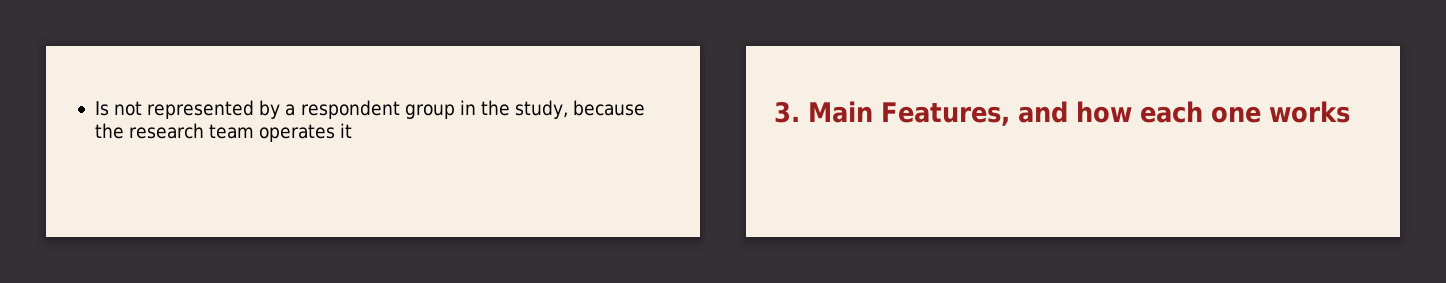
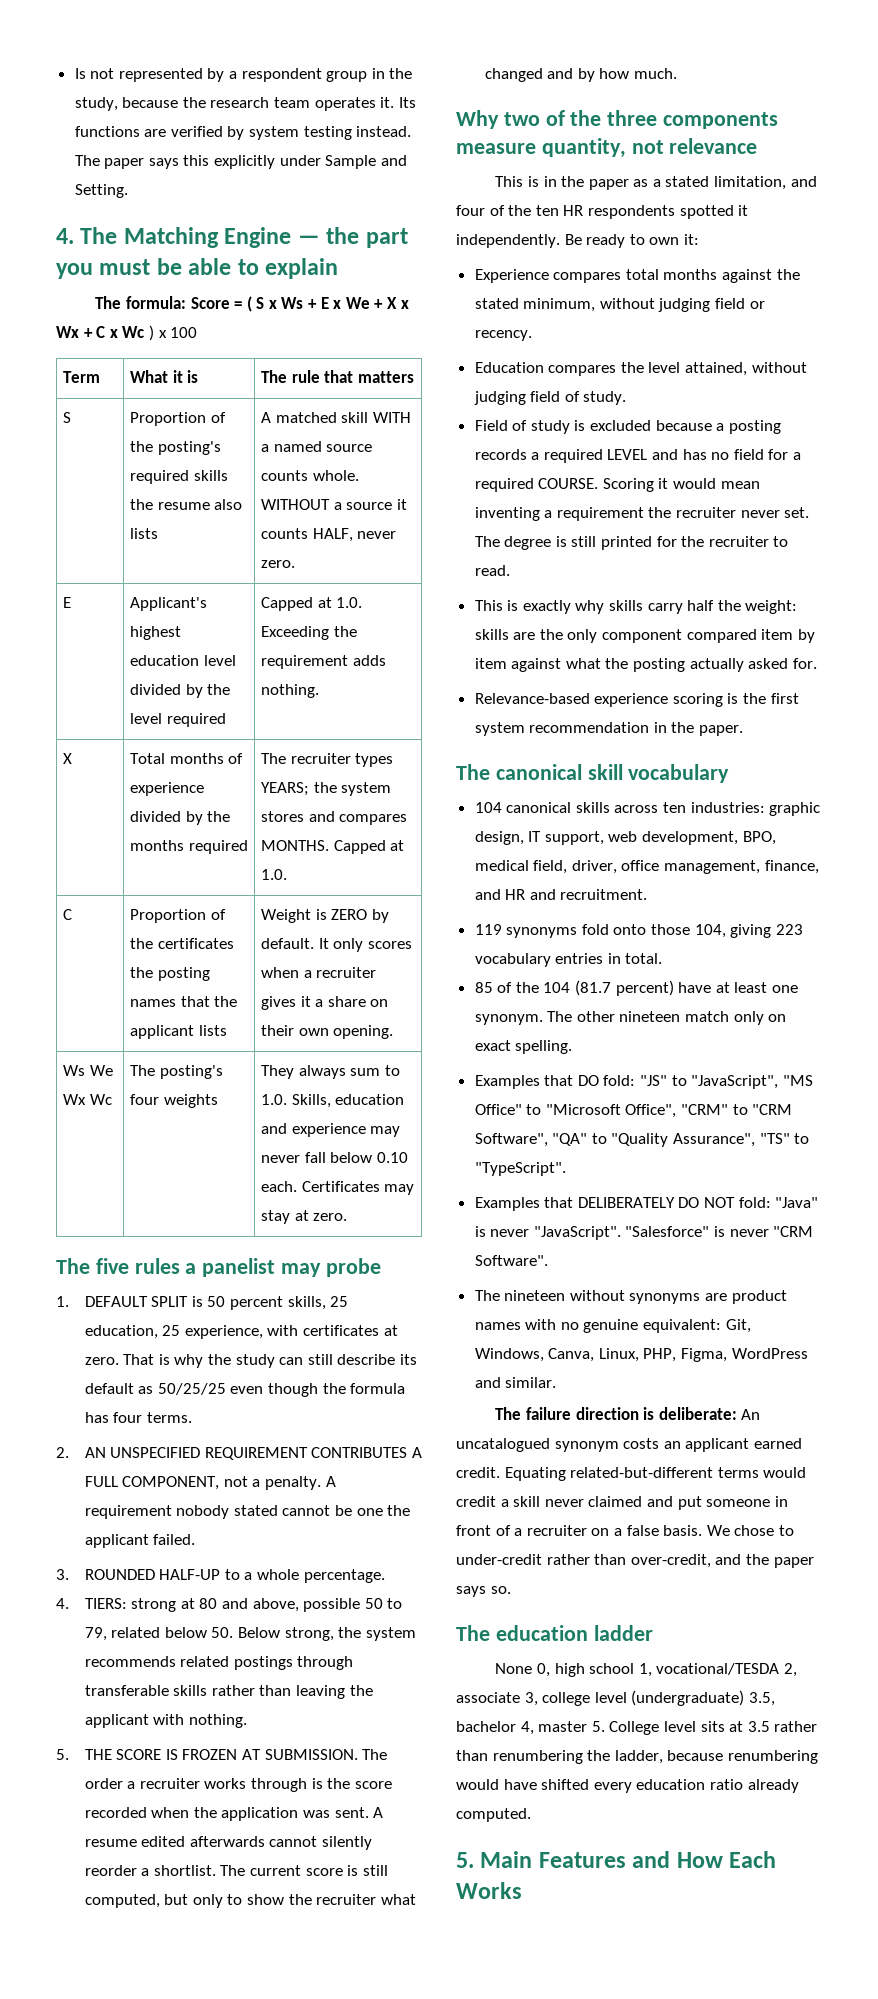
[340,123,353,138] [774,101,1350,126] it // 3. Main Features, and how each one works -> [380,97,416,108] [74,126,412,140] [74,155,407,169] [74,184,128,198] [56,227,408,248] [56,258,339,279] [95,296,409,312] [56,325,198,341] [62,371,100,383] [129,370,199,383] [260,370,414,383] [62,412,71,423] [129,412,226,426] [129,441,221,455] [129,470,228,484] [129,499,243,510] [129,528,158,539] [260,412,411,423] [260,441,373,452] [260,470,359,481] [260,499,407,510] [260,528,397,542] [260,560,295,568] [62,597,71,608] [129,597,207,611] [129,626,181,640] [129,655,236,666] [129,684,231,698] [129,713,226,727] [260,597,363,611] [260,626,357,640] [260,655,386,669] [260,684,319,698] [62,753,72,764] [129,753,244,764] [129,782,204,796] [129,811,231,825] [129,840,248,854] [260,753,394,767] [260,782,392,796] [260,811,408,825] [260,840,405,854] [260,869,287,880] [62,909,72,920] [129,909,226,923] [129,938,234,949] [129,967,210,981] [129,996,238,1007] [129,1025,227,1039] [260,909,389,923] [260,938,412,952] [260,967,377,978] [260,996,389,1010] [260,1025,394,1039] [62,1065,113,1076] [62,1094,112,1105] [129,1065,223,1079] [129,1094,218,1108] [260,1065,400,1079] [260,1094,405,1108] [260,1123,401,1137] [260,1152,408,1163] [260,1181,415,1195] [260,1210,348,1224] [56,1258,381,1277] [56,1296,349,1310] [84,1325,398,1339] [84,1354,417,1368] [84,1383,406,1397] [84,1412,192,1423] [56,1447,422,1460] [84,1476,336,1490] [84,1505,411,1519] [84,1534,196,1548] [56,1569,385,1583] [56,1598,403,1612] [84,1627,416,1641] [84,1656,354,1670] [84,1685,373,1699] [84,1714,247,1728] [56,1749,388,1760] [84,1778,392,1792] [84,1807,384,1821] [84,1836,372,1850] [84,1865,388,1876] [84,1894,416,1908] [484,68,677,82] [456,110,779,129] [456,138,758,158] [495,176,817,190] [456,205,749,219] [456,234,699,248] [474,269,800,283] [474,298,765,312] [474,330,532,341] [474,362,807,376] [473,391,627,405] [474,420,781,434] [474,449,802,463] [474,478,760,492] [474,507,810,521] [474,536,789,550] [474,565,510,576] [474,600,798,614] [474,629,815,643] [474,658,817,672] [474,693,799,707] [474,722,744,736] [456,764,730,783] [474,802,821,816] [474,831,776,845] [474,860,819,874] [474,889,648,900] [474,924,803,938] [474,953,663,967] [474,980,799,996] [474,1011,787,1025] [474,1040,573,1054] [474,1075,813,1089] [474,1104,793,1118] [474,1133,810,1147] [474,1162,566,1176] [474,1197,819,1211] [474,1226,814,1240] [474,1255,548,1266] [474,1290,787,1304] [474,1319,751,1333] [474,1348,808,1362] [474,1377,557,1388] [495,1407,761,1420] [456,1438,802,1452] [456,1467,807,1481] [456,1496,788,1510] [456,1525,794,1536] [456,1554,814,1568] [456,1586,511,1597] [456,1625,653,1641] [495,1663,797,1677] [456,1690,775,1706] [456,1721,818,1735] [456,1750,818,1764] [456,1779,799,1793] [456,1808,531,1822] [456,1851,777,1868] [456,1882,522,1899] it. Its functions are verified by system testing instead. The paper says this explicitly under Sample and Setting. // 4. The Matching Engine — the part you must be able to explain // The formula: Score = ( S x Ws + E x We + X x Wx + C x Wc ) x 100 // Term | What it is | The rule that matters // S | Proportion of the posting's required skills the resume also lists | A matched skill WITH a named source counts whole. WITHOUT a source it counts HALF, never zero. // E | Applicant's highest education level divided by the level required | Capped at 1.0. Exceeding the requirement adds nothing. // X | Total months of experience divided by the months required | The recruiter types YEARS; the system stores and compares MONTHS. Capped at 1.0. // C | Proportion of the certificates the posting names that the applicant lists | Weight is ZERO by default. It only scores when a recruiter gives it a share on their own opening. // Ws We Wx Wc | The posting's four weights | They always sum to 1.0. Skills, education and experience may never fall below 0.10 each. Certificates may stay at zero. // The five rules a panelist may probe // 1. DEFAULT SPLIT is 50 percent skills, 25 education, 25 experience, with certificates at zero. That is why the study can still describe its default as 50/25/25 even though the formula has four terms. // 2. AN UNSPECIFIED REQUIREMENT CONTRIBUTES A FULL COMPONENT, not a penalty. A requirement nobody stated cannot be one the applicant failed. // 3. ROUNDED HALF-UP to a whole percentage. // 4. TIERS: strong at 80 and above, possible 50 to 79, related below 50. Below strong, the system recommends related postings through transferable skills rather than leaving the applicant with nothing. // 5. THE SCORE IS FROZEN AT SUBMISSION. The order a recruiter works through is the score recorded when the application was sent. A resume edited afterwards cannot silently reorder a shortlist. The current score is still computed, but only to show the recruiter what changed and by how much. // Why two of the three components measure quantity, not relevance // This is in the paper as a stated limitation, and four of the ten HR respondents spotted it independently. Be ready to own it: // Experience compares total months against the stated minimum, without judging field or recency. // Education compares the level attained, without judging field of study. // Field of study is excluded because a posting records a required LEVEL and has no field for a required COURSE. Scoring it would mean inventing a requirement the recruiter never set. The degree is still printed for the recruiter to read. // This is exactly why skills carry half the weight: skills are the only component compared item by item against what the posting actually asked for. // Relevance-based experience scoring is the first system recommendation in the paper. // The canonical skill vocabulary // 104 canonical skills across ten industries: graphic design, IT support, web development, BPO, medical field, driver, office management, finance, and HR and recruitment. // 119 synonyms fold onto those 104, giving 223 vocabulary entries in total. // 85 of the 104 (81.7 percent) have at least one synonym. The other nineteen match only on exact spelling. // Examples that DO fold: "JS" to "JavaScript", "MS Office" to "Microsoft Office", "CRM" to "CRM Software", "QA" to "Quality Assurance", "TS" to "TypeScript". // Examples that DELIBERATELY DO NOT fold: "Java" is never "JavaScript". "Salesforce" is never "CRM Software". // The nineteen without synonyms are product names with no genuine equivalent: Git, Windows, Canva, Linux, PHP, Figma, WordPress and similar. // The failure direction is deliberate: An uncatalogued synonym costs an applicant earned credit. Equating related-but-different terms would credit a skill never claimed and put someone in front of a recruiter on a false basis. We chose to under-credit rather than over-credit, and the paper says so. // The education ladder // None 0, high school 1, vocational/TESDA 2, associate 3, college level (undergraduate) 3.5, bachelor 4, master 5. College level sits at 3.5 rather than renumbering the ladder, because renumbering would have shifted every education ratio already computed. // 5. Main Features and How Each Works

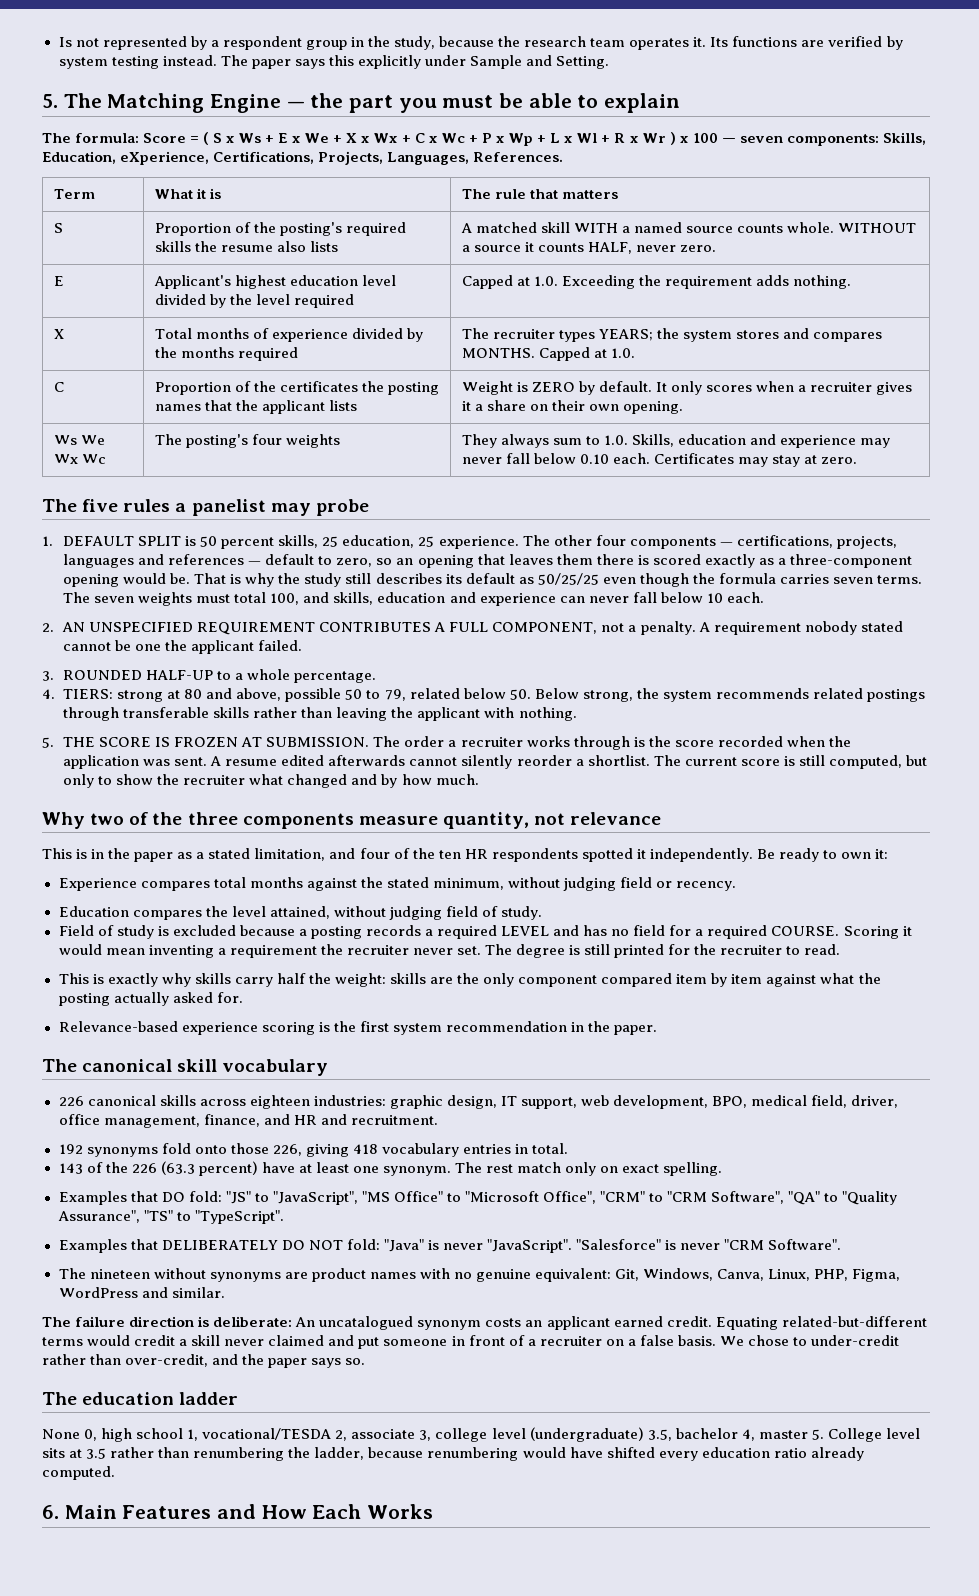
[56,228,74,244] 4. -> [42,94,58,108] 5.
[148,325,198,341] ) x 100 -> [469,132,926,146] [42,151,564,165] + P x Wp + L x Wl + R x Wr ) x 100 — seven components: Skills, Education, eXperience, Certifications, Projects, Languages, References.
[184,1325,398,1339] [84,1357,119,1365] experience, with certificates at zero. -> [438,535,897,549] [63,554,913,568] [63,573,191,587] experience. The other four components — certifications, projects, languages and references — default to zero, so an opening that leaves them there is scored exactly as a three-component opening would be.
[279,1354,396,1365] can still describe -> [345,573,442,584] still describes
[84,1412,143,1423] has four -> [779,574,874,584] carries seven
(192, 1417) none -> [63,592,764,606] The seven weights must total 100, and skills, education and experience can never fall below 10 each.
[474,802,502,813] 104 -> [58,1096,84,1106] 226
[663,802,687,813] ten -> [249,1095,310,1109] eighteen
[474,924,502,935] 119 -> [58,1144,83,1154] 192
[694,924,803,938] 104, giving 223 -> [272,1144,378,1157] 226, giving 418
[474,980,612,996] 85 of the 104 (81.7 -> [58,1161,195,1175] 143 of the 226 (63.3
[576,1011,681,1022] other nineteen -> [486,1164,514,1173] rest
[456,1852,474,1868] 5. -> [42,1505,59,1519] 6.

